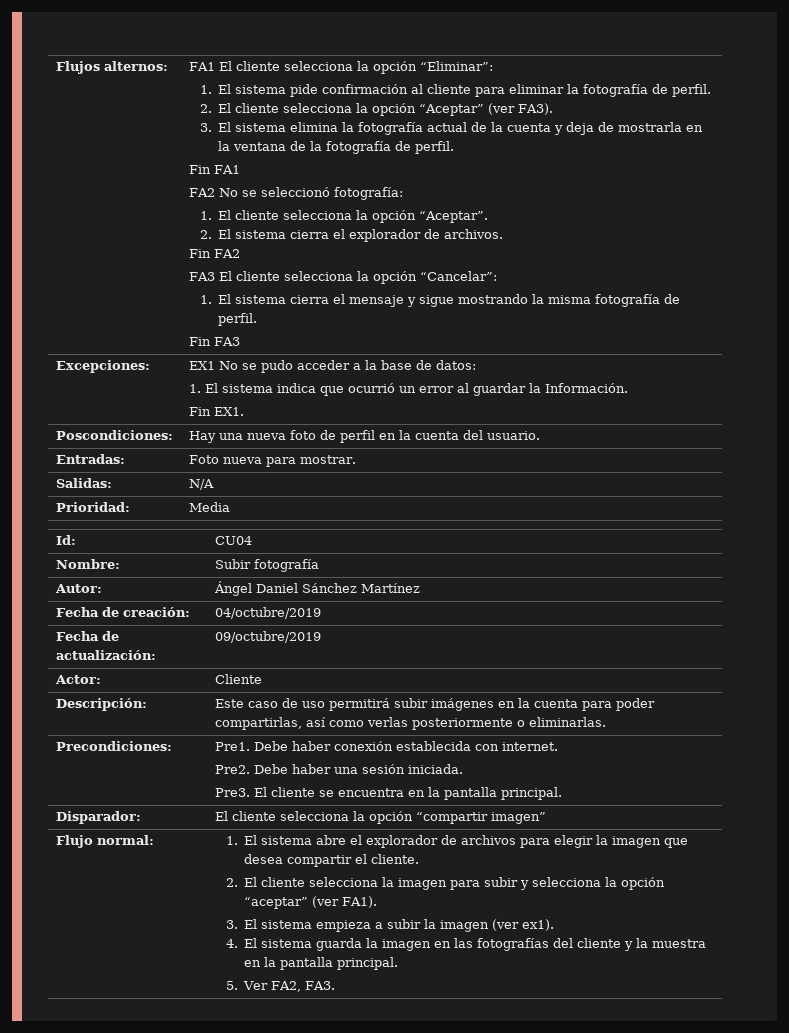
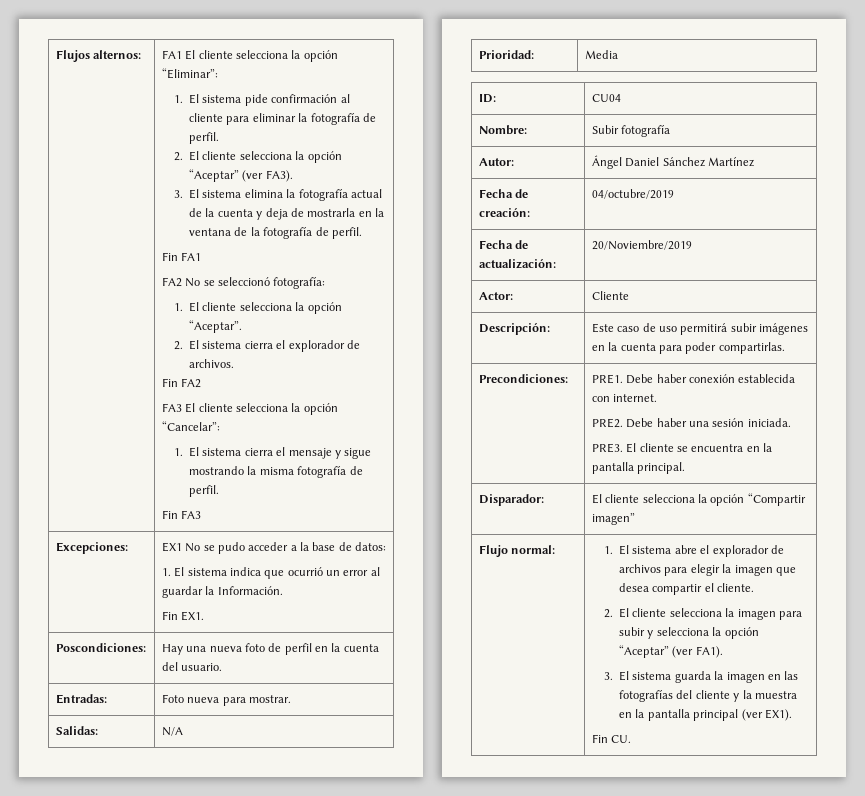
[55,535,76,545] Id: -> [478,94,496,103] ID:
[214,631,321,643] 09/octubre/2019 -> [591,240,692,250] 20/Noviembre/2019
[214,717,606,730] compartirlas, así como verlas posteriormente o eliminarlas. -> [718,342,785,354] compartirlas.
[214,742,250,751] Pre1. -> [591,374,623,384] PRE1.
[214,765,250,774] Pre2. -> [591,418,623,428] PRE2.
[214,788,250,797] Pre3. -> [591,443,623,453] PRE3.
[415,812,488,824] “compartir -> [747,493,806,506] “Compartir
[243,897,308,909] “aceptar” -> [618,645,669,658] “Aceptar”
[315,919,554,932] [225,938,312,948] empieza a subir la imagen (ver ex1). // 4. El sistema -> (672, 676) none
[336,957,398,970] [225,981,335,992] principal. // 5. Ver FA2, FA3. -> [693,709,792,721] [591,734,632,743] principal (ver EX1). // Fin CU.

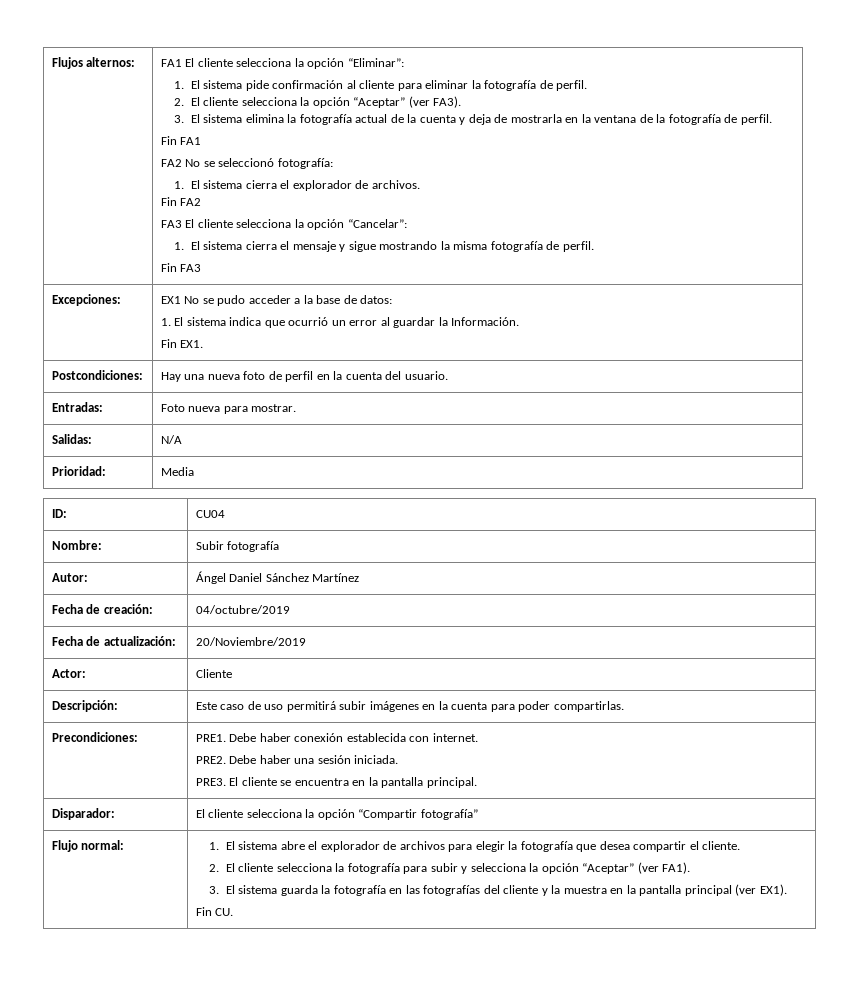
[202,302,342,314] [188,320,242,333] [173,340,199,350] cliente selecciona la opción “Aceptar”. // 2. El -> (200, 184) none
[55,643,146,652] Poscondiciones: -> [51,370,143,380] Postcondiciones:
[591,513,635,525] imagen” -> [420,809,478,820] fotografía”
[734,565,773,576] imagen -> [520,841,573,852] fotografía
[737,609,776,620] imagen -> [347,863,400,874] fotografía
[726,672,765,683] imagen -> [333,885,386,896] fotografía

